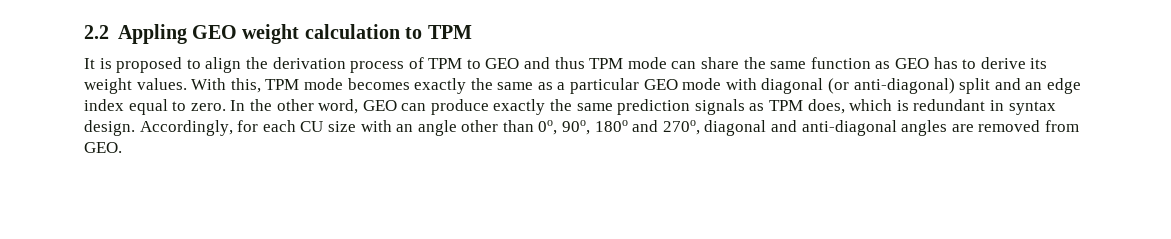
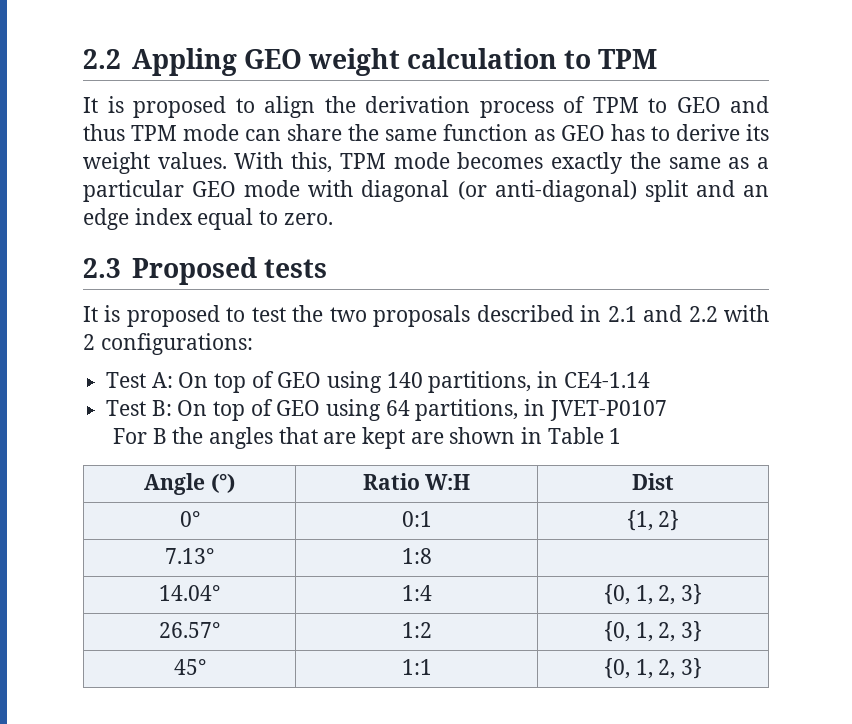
[230,99,1056,115] [84,120,1079,136] [84,142,122,153] In the other word, GEO can produce exactly the same prediction signals as TPM does, which is redundant in syntax design. Accordingly, for each CU size with an angle other than 0o, 90o, 180o and 270o, diagonal and anti-diagonal angles are removed from GEO. -> [83,257,327,285] [83,305,769,327] [83,333,253,355] [106,371,650,393] [106,399,667,421] [112,427,622,449] [144,473,235,495] [362,473,471,490] [632,473,674,490] [179,511,200,527] [401,511,432,527] [626,510,680,531] [165,548,214,564] [401,548,432,564] [159,585,220,601] [401,585,432,601] [603,584,703,605] [159,622,220,638] [401,622,432,638] [603,621,703,642] [173,659,206,675] [401,659,432,675] [603,658,703,679] // 2.3 Proposed tests // It is proposed to test the two proposals described in 2.1 and 2.2 with 2 configurations: // Test A: On top of GEO using 140 partitions, in CE4-1.14 // Test B: On top of GEO using 64 partitions, in JVET-P0107 // For B the angles that are kept are shown in Table 1 // Angle (°) | Ratio W:H | Dist // 0° | 0:1 | {1, 2} // 7.13° | 1:8 | // 14.04° | 1:4 | {0, 1, 2, 3} // 26.57° | 1:2 | {0, 1, 2, 3} // 45° | 1:1 | {0, 1, 2, 3}

